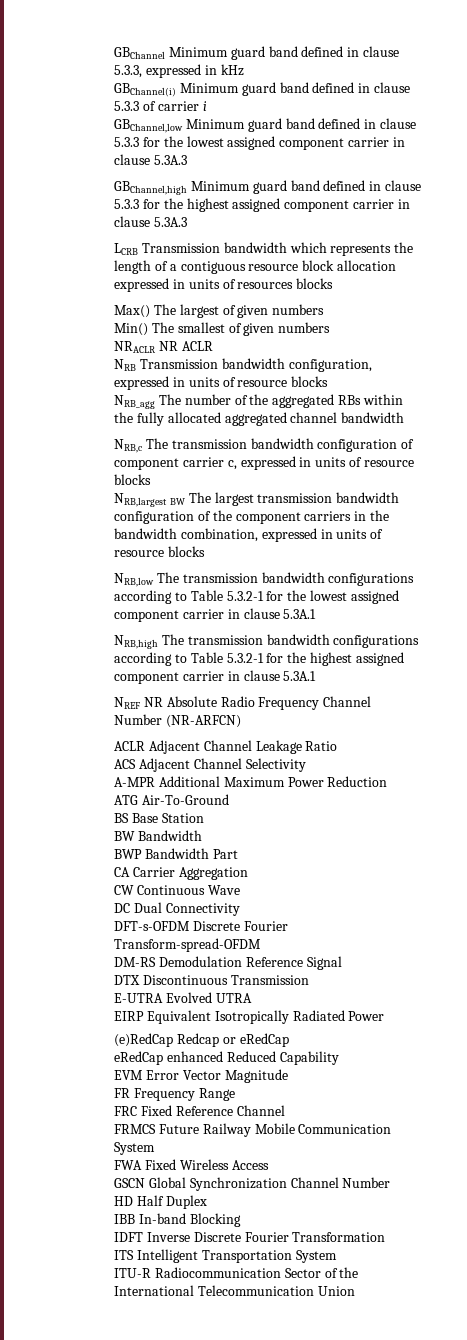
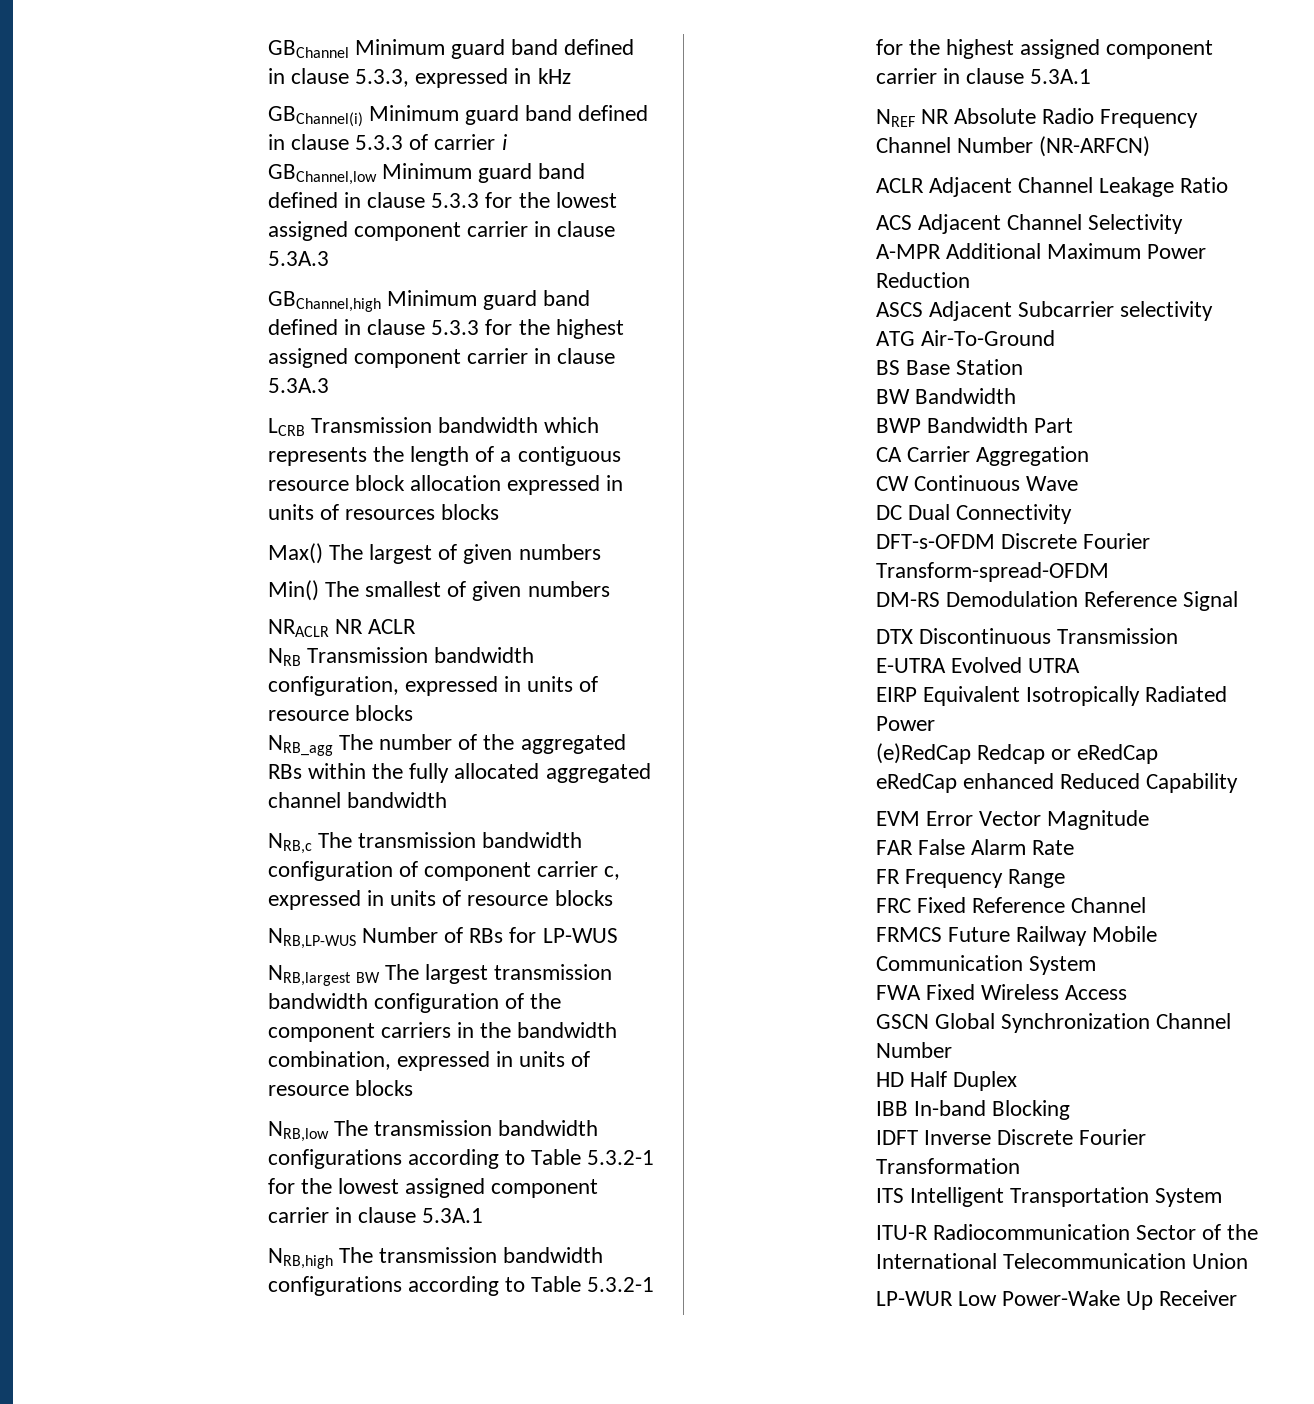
(152, 479) none -> [267,927,618,949] // NRB,LP-WUS Number of RBs for LP-WUS
(388, 781) none -> [875,301,1214,321] // ASCS Adjacent Subcarrier selectivity
(288, 1076) none -> [875,839,1075,855] // FAR False Alarm Rate
(355, 1291) none -> [875,1290,1238,1310] // LP-WUR Low Power-Wake Up Receiver

